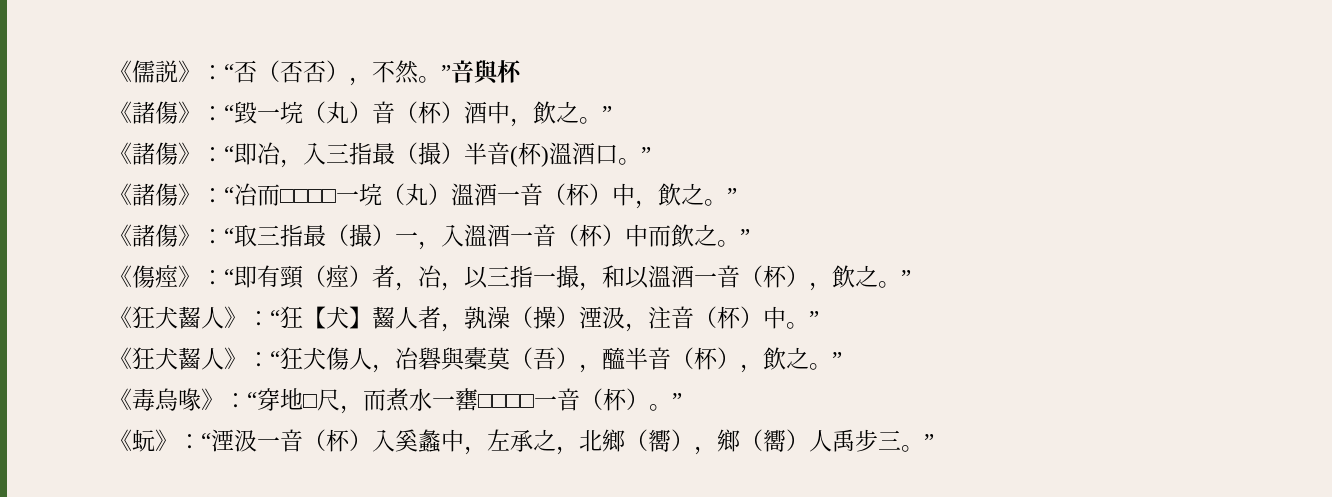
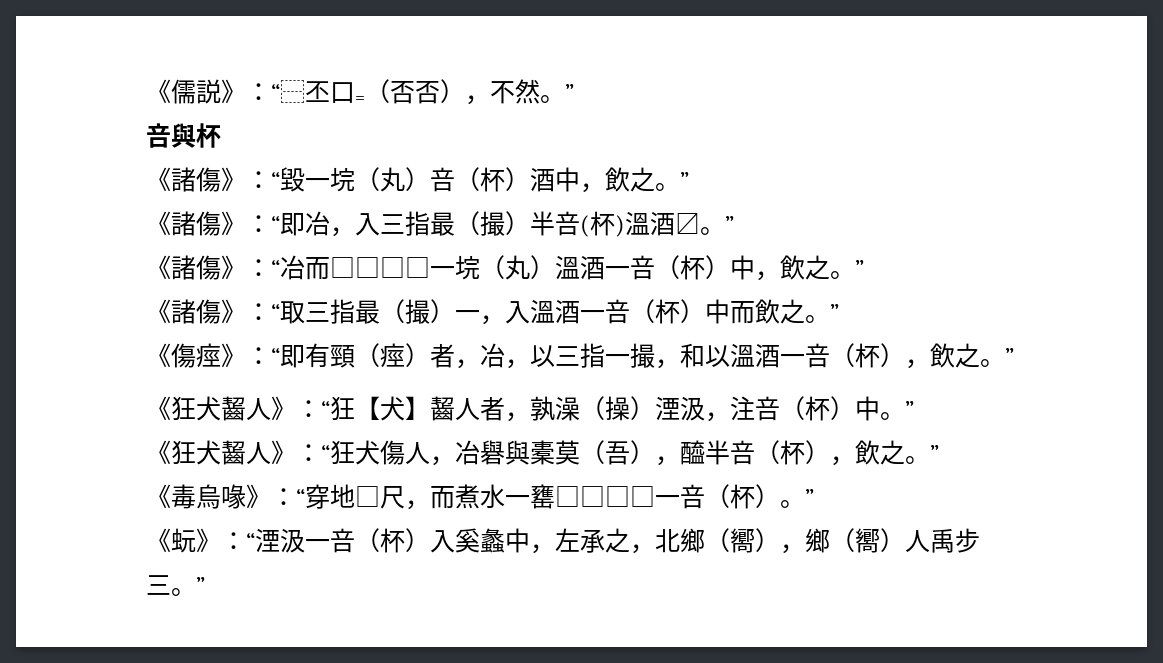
[234,60,257,83] 否 -> [280,80,365,104] ⿱丕口=
(451, 72) none -> (574, 92) //
[372,101,395,124] 音 -> [430,167,455,192] 咅
[487,142,510,165] 音 -> [555,211,580,236] 咅
[595,144,618,164] 口 -> [675,213,700,234] 〼
[520,183,543,206] 音 -> [630,255,655,280] 咅
[533,224,556,247] 音 -> [605,299,630,324] 咅
[717,265,740,288] 音 -> [805,343,830,368] 咅
[671,306,694,329] 音 -> [755,396,780,421] 咅
[648,347,671,370] 音 -> [730,440,755,465] 咅
[557,388,580,411] 音 -> [680,484,705,509] 咅
[280,429,303,452] 音 -> [330,528,355,553] 咅

